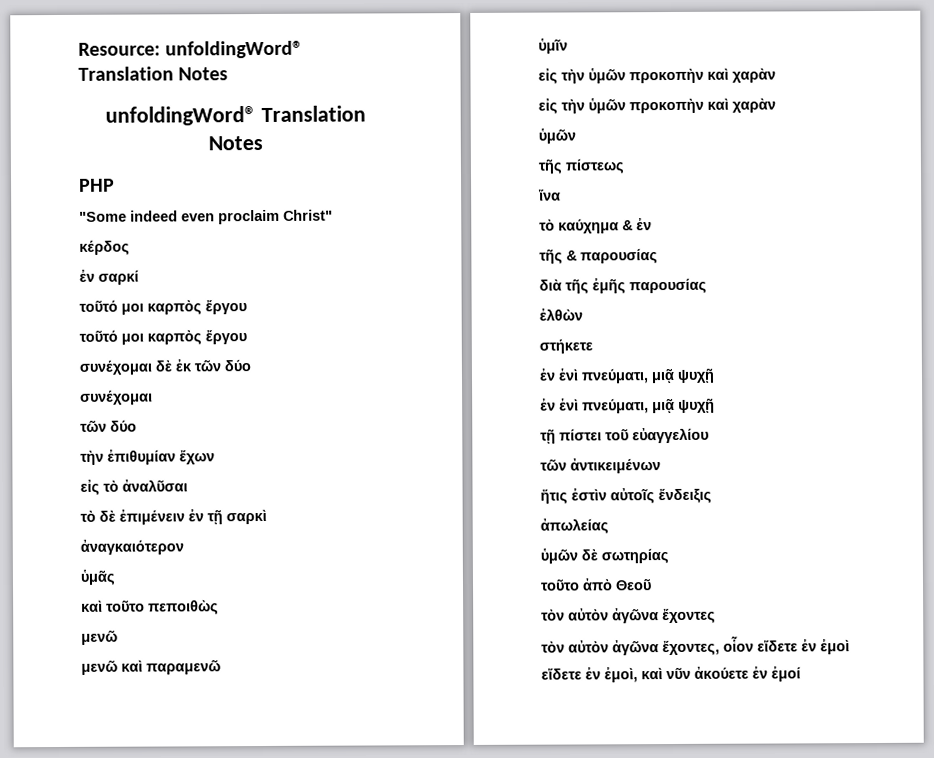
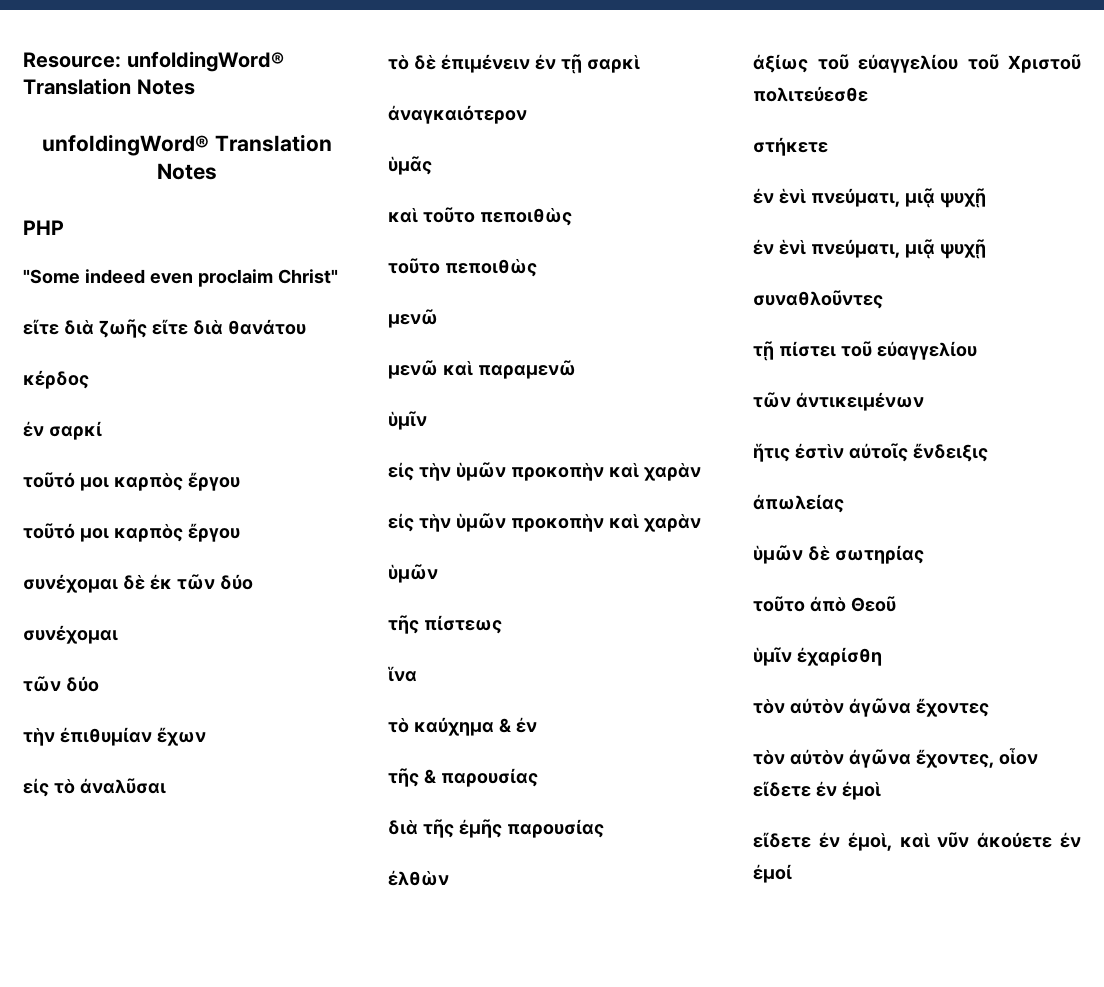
(333, 215) none -> [23,319,306,338] // εἴτε διὰ ζωῆς εἴτε διὰ θανάτου
(219, 607) none -> [388,258,537,277] // τοῦτο πεποιθὼς
(583, 314) none -> [753,54,1081,73] [753,86,868,102] // ἀξίως τοῦ εὐαγγελίου τοῦ Χριστοῦ πολιτεύεσθε
(715, 405) none -> [753,290,883,309] // συναθλοῦντες
(652, 584) none -> [753,647,882,666] // ὑμῖν ἐχαρίσθη

